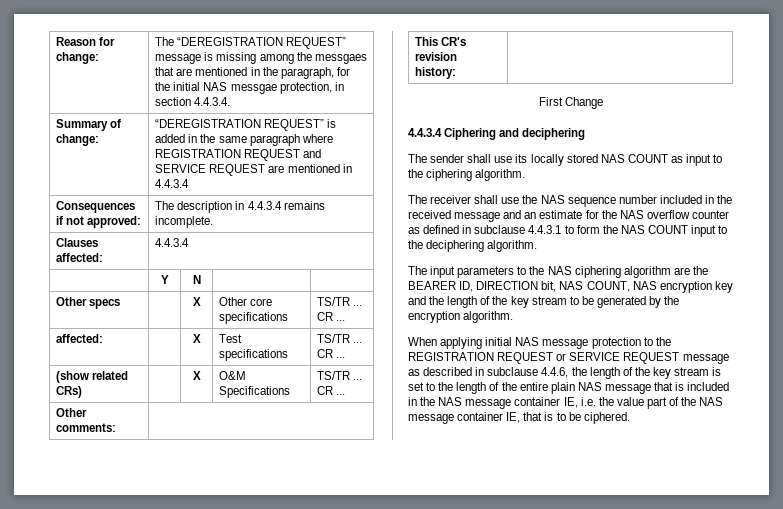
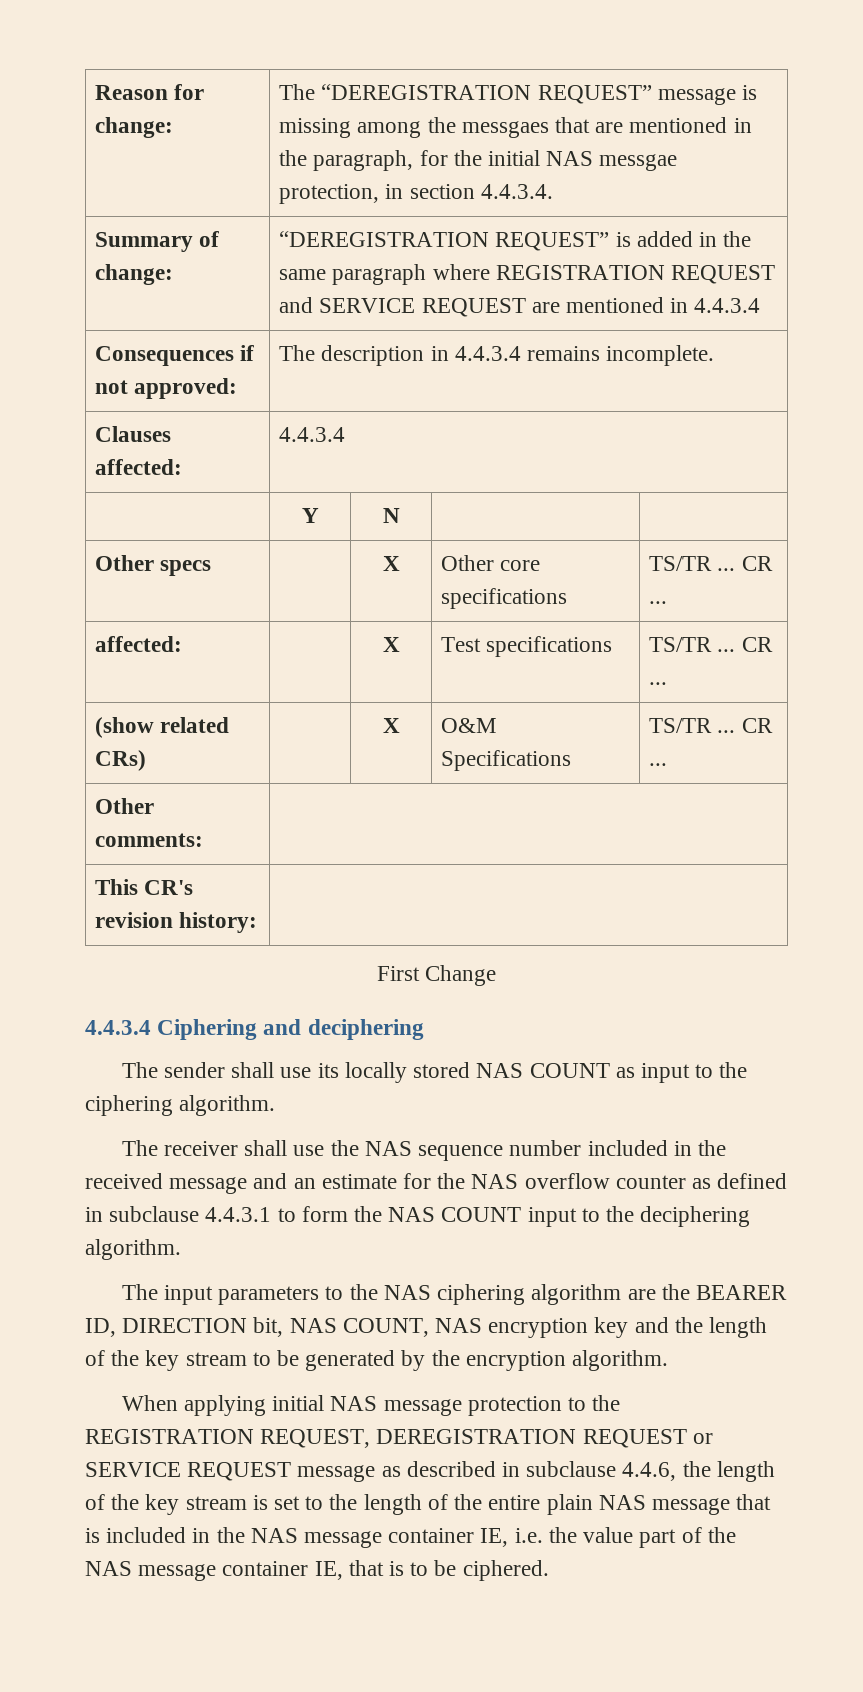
(494, 356) none -> [260,1429,577,1448] REQUEST, DEREGISTRATION

